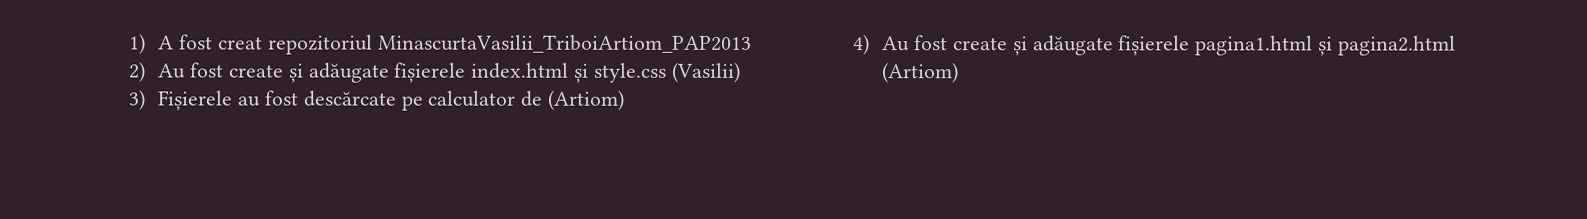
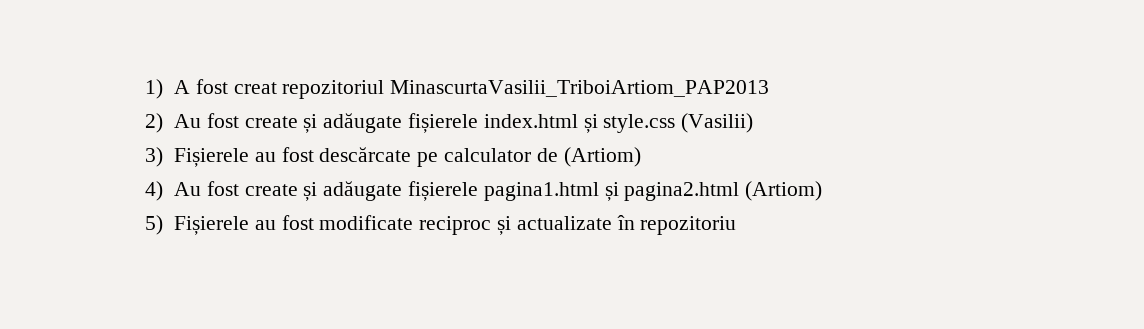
(960, 73) none -> [144,215,737,235] // 5) Fișierele au fost modificate reciproc și actualizate în repozitoriu

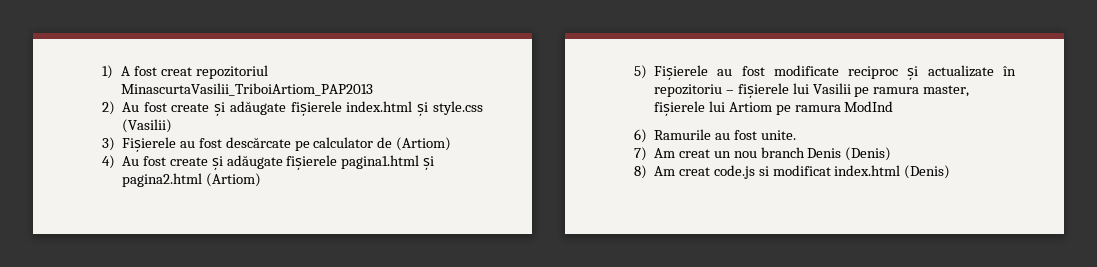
(737, 225) none -> [725,83,970,98] [653,101,894,116] [633,129,796,143] [633,147,892,161] [633,165,951,179] – fișierele lui Vasilii pe ramura master, fișierele lui Artiom pe ramura ModInd // 6) Ramurile au fost unite. // 7) Am creat un nou branch Denis (Denis) // 8) Am creat code.js si modificat index.html (Denis)

